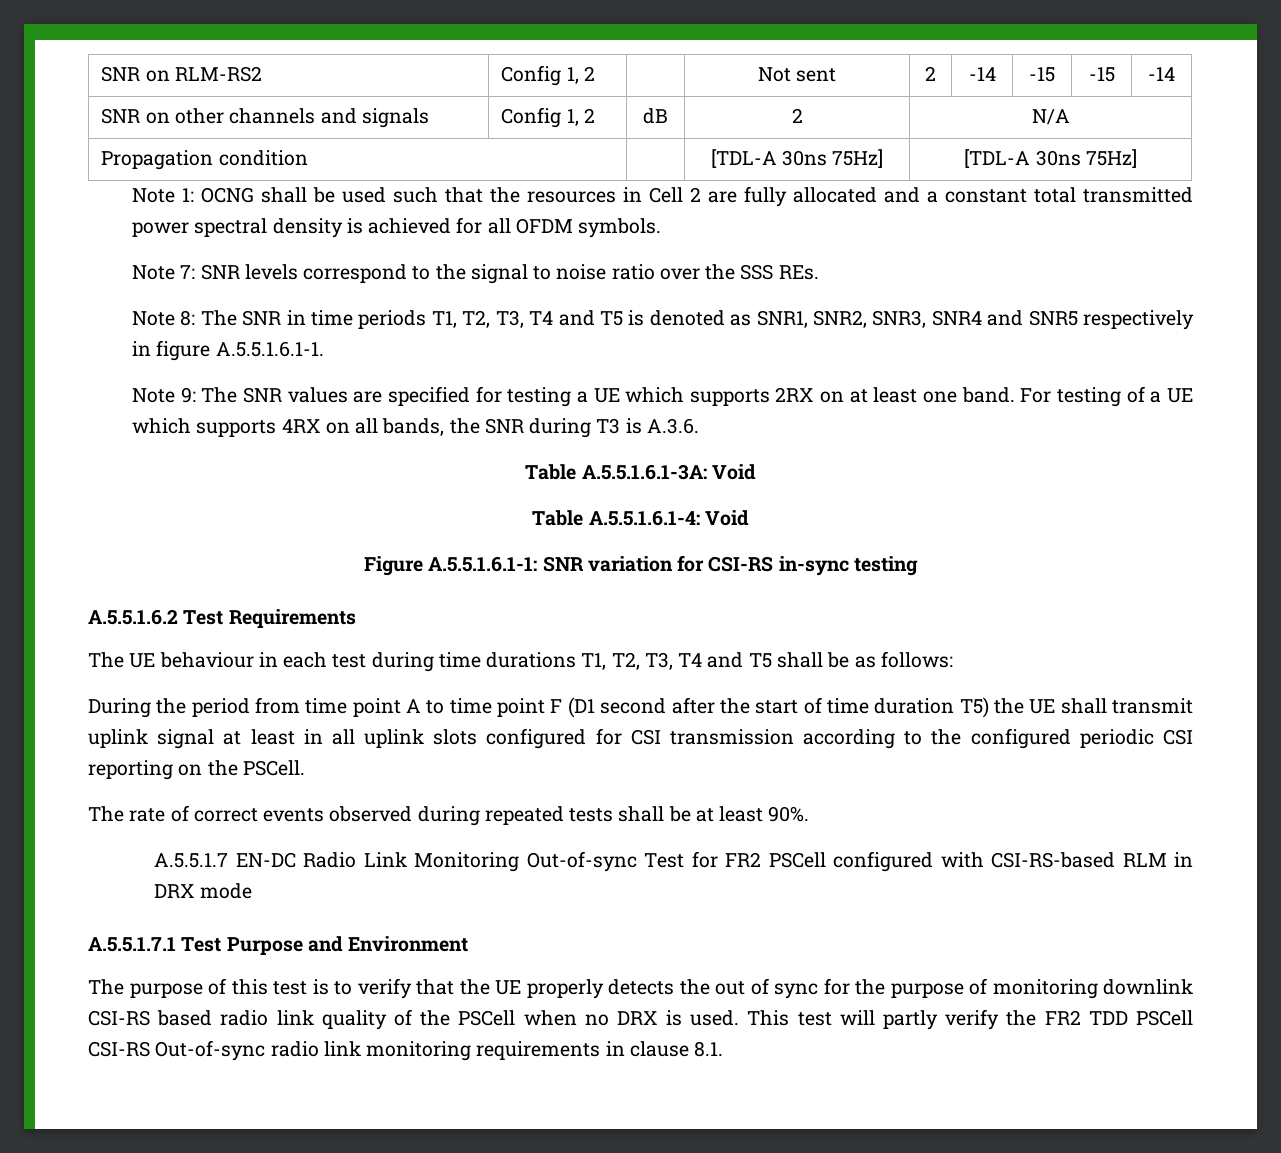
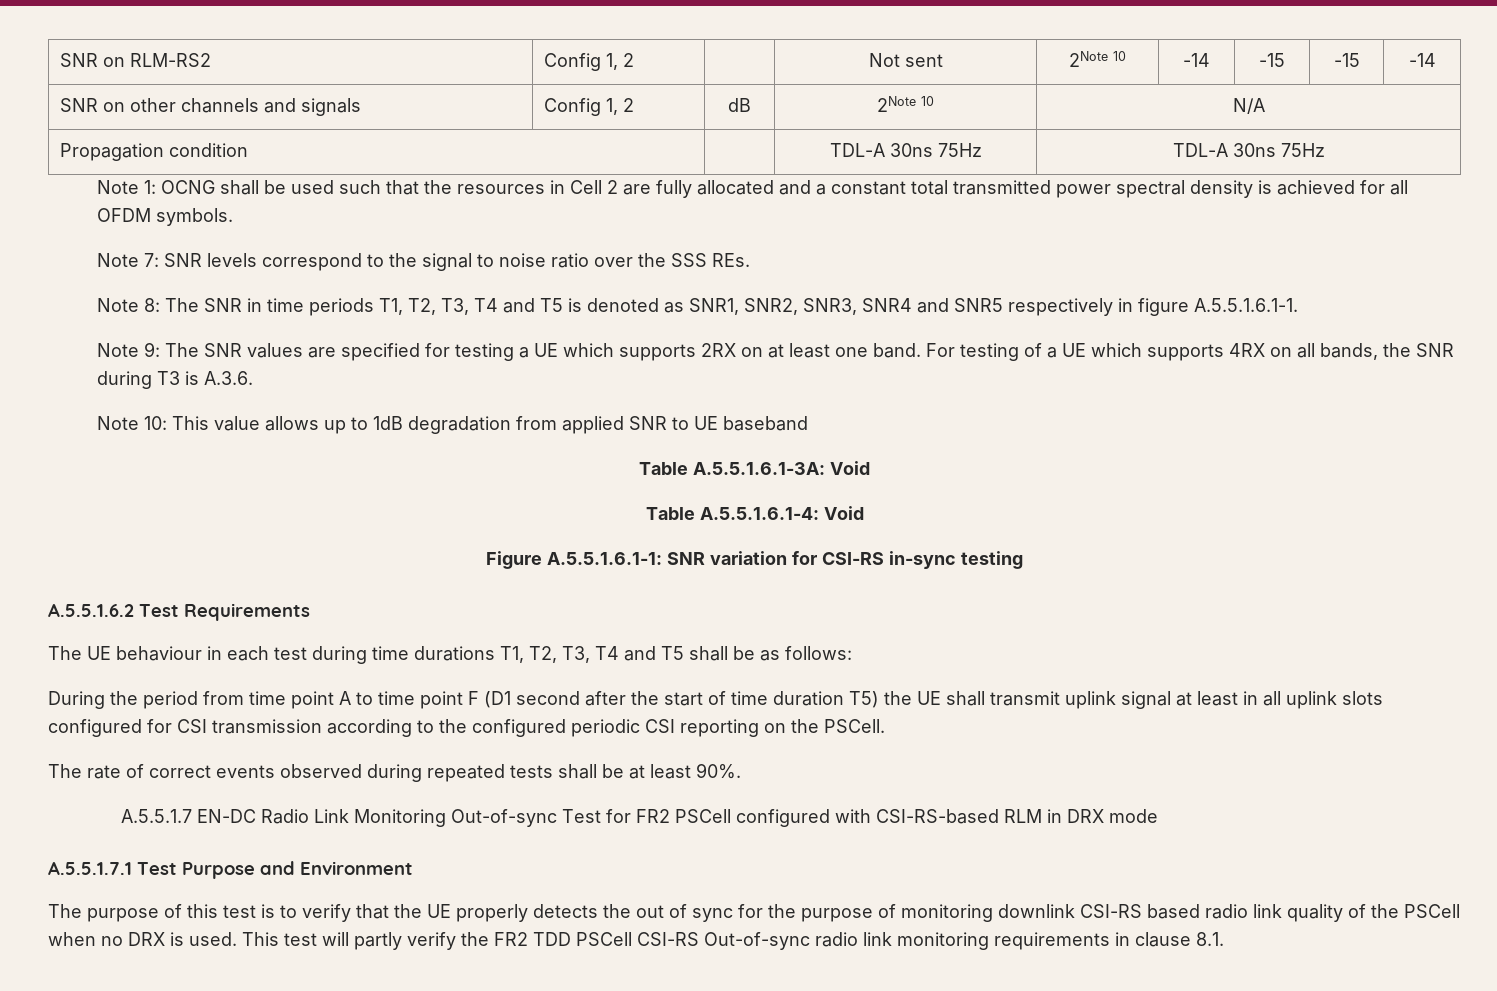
[925,66,936,81] 2 -> [1069,51,1126,67] 2Note 10
[791,108,803,123] 2 -> [877,96,934,112] 2Note 10
[710,149,884,168] [964,149,1137,168] [TDL-A 30ns 75Hz] | [TDL-A 30ns 75Hz] -> [829,143,982,157] [1172,143,1325,157] TDL-A 30ns 75Hz | TDL-A 30ns 75Hz
(699, 426) none -> [96,416,808,434] // Note 10: This value allows up to 1dB degradation from applied SNR to UE baseband

